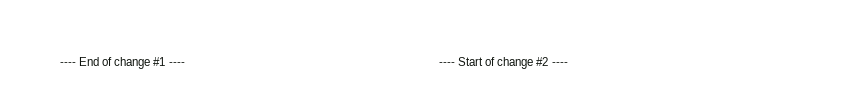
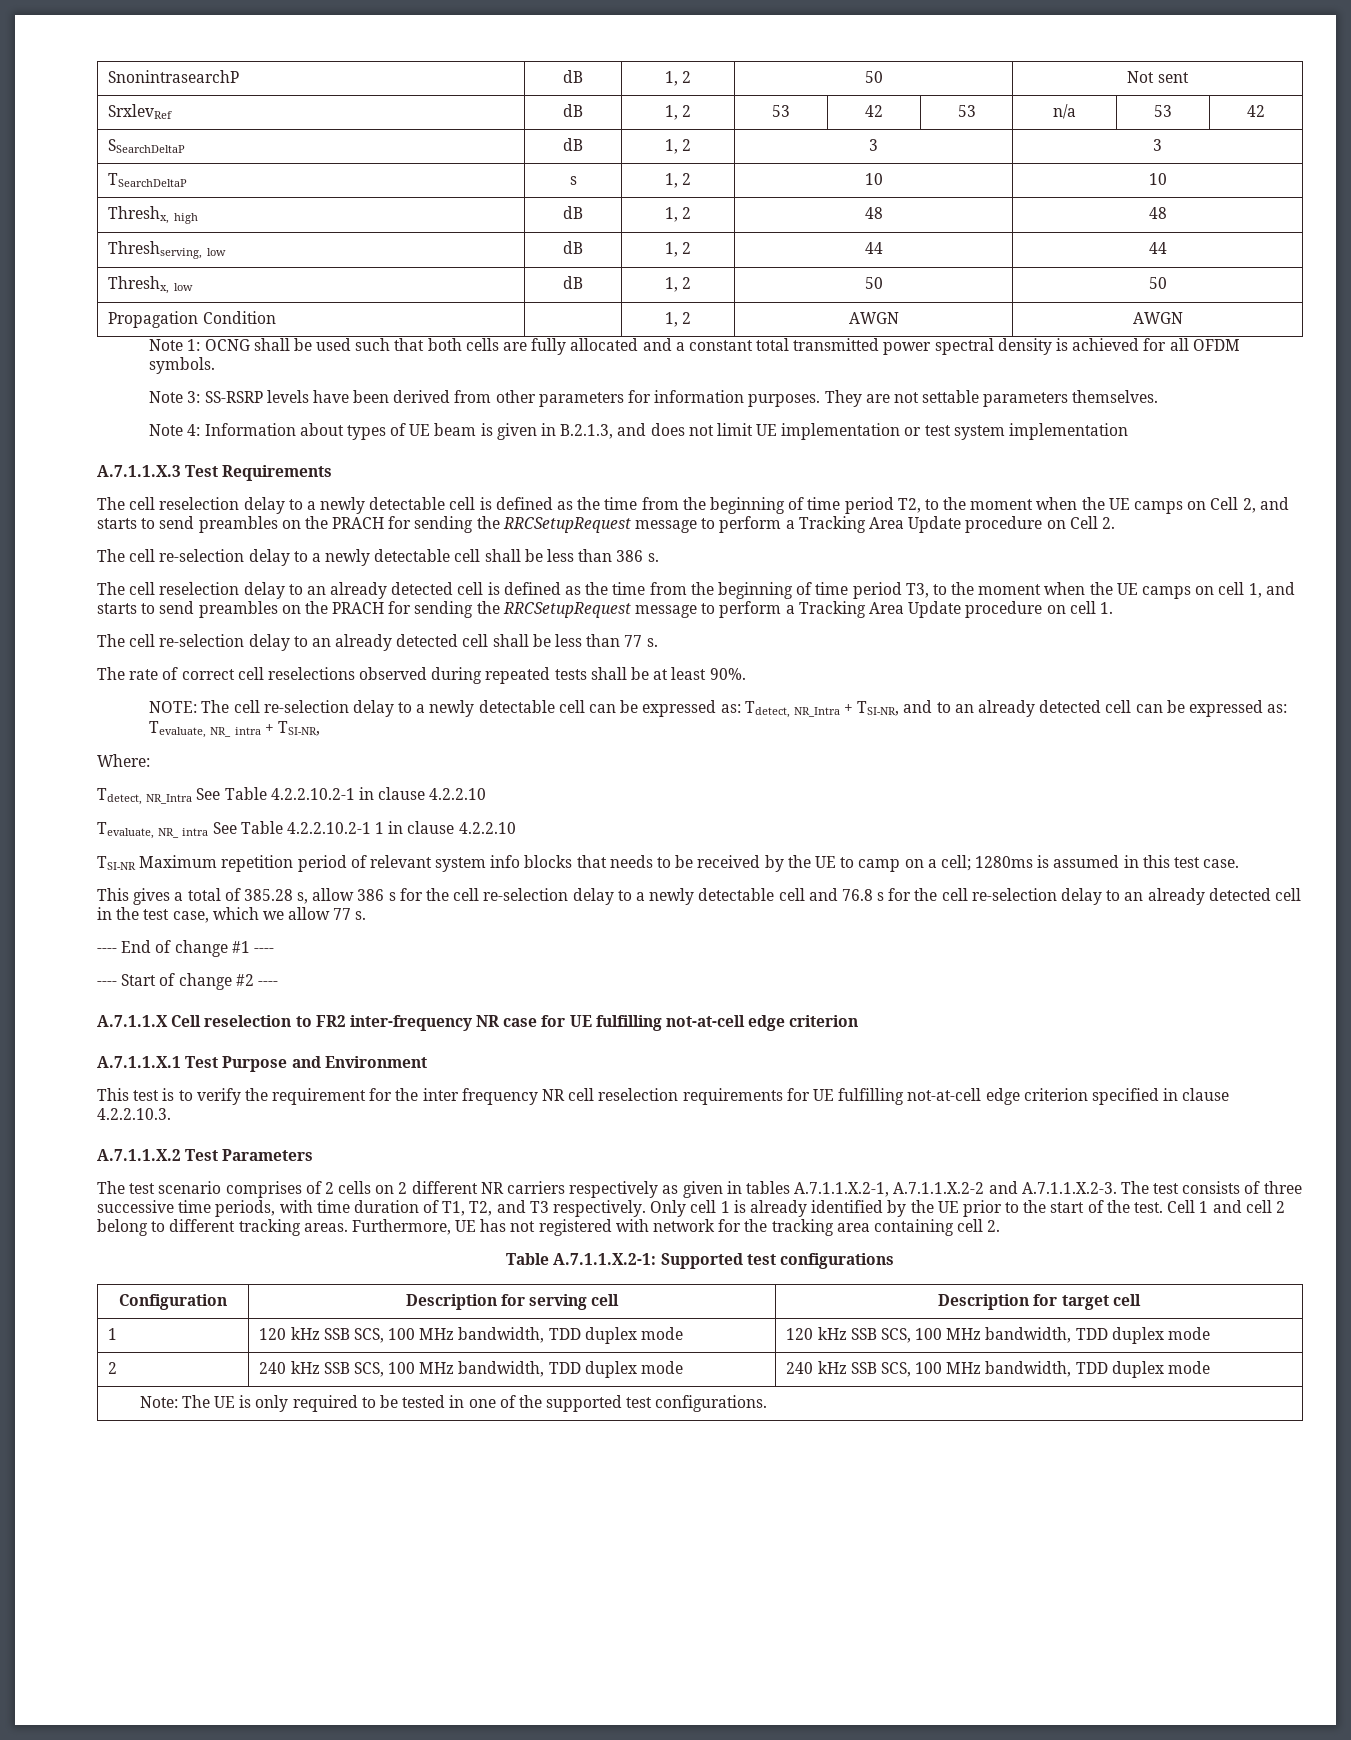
(60, 64) none -> [108,70,240,83] [563,70,583,83] [664,71,692,86] [864,71,883,83] [1127,71,1189,83] [108,104,173,119] [563,104,583,117] [664,105,692,120] [772,105,790,117] [865,105,883,117] [957,105,976,117] [1053,104,1076,119] [1154,105,1172,117] [1247,105,1265,117] [108,139,186,153] [563,138,583,151] [664,139,692,154] [869,139,878,151] [1153,139,1162,151] [108,173,188,187] [569,176,577,185] [664,173,692,188] [864,173,883,185] [1148,173,1167,185] [108,206,198,224] [563,206,583,219] [664,207,692,222] [864,207,883,219] [1148,207,1167,219] [108,241,226,259] [563,241,583,254] [664,242,692,257] [864,242,883,254] [1148,242,1167,254] [108,276,193,294] [563,276,583,289] [664,277,692,292] [864,277,883,289] [1148,277,1167,289] [108,311,276,328] [664,312,692,327] [848,312,899,324] [1132,312,1183,324] [149,338,1240,355] [149,357,216,374] [149,390,1159,407] [149,423,1129,440] [97,465,333,481] [97,497,1289,514] [97,516,1115,533] [97,549,659,566] [97,582,1295,599] [97,601,1113,618] [97,634,658,651] [97,667,746,684] [149,700,1288,718] [149,721,320,738] [97,754,150,767] [97,787,487,805] [97,821,516,839] [97,855,1240,872] [97,888,1301,905] [97,907,367,923] SnonintrasearchP | dB | 1, 2 | 50 | Not sent // SrxlevRef | dB | 1, 2 | 53 | 42 | 53 | n/a | 53 | 42 // SSearchDeltaP | dB | 1, 2 | 3 | 3 // TSearchDeltaP | s | 1, 2 | 10 | 10 // Threshx, high | dB | 1, 2 | 48 | 48 // Threshserving, low | dB | 1, 2 | 44 | 44 // Threshx, low | dB | 1, 2 | 50 | 50 // Propagation Condition | | 1, 2 | AWGN | AWGN // Note 1: OCNG shall be used such that both cells are fully allocated and a constant total transmitted power spectral density is achieved for all OFDM symbols. // Note 3: SS-RSRP levels have been derived from other parameters for information purposes. They are not settable parameters themselves. // Note 4: Information about types of UE beam is given in B.2.1.3, and does not limit UE implementation or test system implementation // A.7.1.1.X.3 Test Requirements // The cell reselection delay to a newly detectable cell is defined as the time from the beginning of time period T2, to the moment when the UE camps on Cell 2, and starts to send preambles on the PRACH for sending the RRCSetupRequest message to perform a Tracking Area Update procedure on Cell 2. // The cell re-selection delay to a newly detectable cell shall be less than 386 s. // The cell reselection delay to an already detected cell is defined as the time from the beginning of time period T3, to the moment when the UE camps on cell 1, and starts to send preambles on the PRACH for sending the RRCSetupRequest message to perform a Tracking Area Update procedure on cell 1. // The cell re-selection delay to an already detected cell shall be less than 77 s. // The rate of correct cell reselections observed during repeated tests shall be at least 90%. // NOTE: The cell re-selection delay to a newly detectable cell can be expressed as: Tdetect, NR_Intra + TSI-NR, and to an already detected cell can be expressed as: Tevaluate, NR_ intra + TSI-NR, // Where: // Tdetect, NR_Intra See Table 4.2.2.10.2-1 in clause 4.2.2.10 // Tevaluate, NR_ intra See Table 4.2.2.10.2-1 1 in clause 4.2.2.10 // TSI-NR Maximum repetition period of relevant system info blocks that needs to be received by the UE to camp on a cell; 1280ms is assumed in this test case. // This gives a total of 385.28 s, allow 386 s for the cell re-selection delay to a newly detectable cell and 76.8 s for the cell re-selection delay to an already detected cell in the test case, which we allow 77 s. //
(568, 64) none -> [97,1015,859,1031] [97,1056,427,1072] [97,1088,1230,1105] [97,1108,171,1120] [97,1149,314,1161] [97,1181,1302,1198] [97,1200,1285,1217] [97,1219,1001,1236] [506,1253,894,1269] [119,1294,227,1310] [405,1294,620,1310] [938,1294,1141,1310] [108,1328,118,1340] [259,1327,684,1344] [786,1327,1211,1344] [108,1362,118,1374] [259,1361,684,1378] [786,1361,1211,1378] [139,1395,768,1412] // A.7.1.1.X Cell reselection to FR2 inter-frequency NR case for UE fulfilling not-at-cell edge criterion // A.7.1.1.X.1 Test Purpose and Environment // This test is to verify the requirement for the inter frequency NR cell reselection requirements for UE fulfilling not-at-cell edge criterion specified in clause 4.2.2.10.3. // A.7.1.1.X.2 Test Parameters // The test scenario comprises of 2 cells on 2 different NR carriers respectively as given in tables A.7.1.1.X.2-1, A.7.1.1.X.2-2 and A.7.1.1.X.2-3. The test consists of three successive time periods, with time duration of T1, T2, and T3 respectively. Only cell 1 is already identified by the UE prior to the start of the test. Cell 1 and cell 2 belong to different tracking areas. Furthermore, UE has not registered with network for the tracking area containing cell 2. // Table A.7.1.1.X.2-1: Supported test configurations // Configuration | Description for serving cell | Description for target cell // 1 | 120 kHz SSB SCS, 100 MHz bandwidth, TDD duplex mode | 120 kHz SSB SCS, 100 MHz bandwidth, TDD duplex mode // 2 | 240 kHz SSB SCS, 100 MHz bandwidth, TDD duplex mode | 240 kHz SSB SCS, 100 MHz bandwidth, TDD duplex mode // Note: The UE is only required to be tested in one of the supported test configurations.

